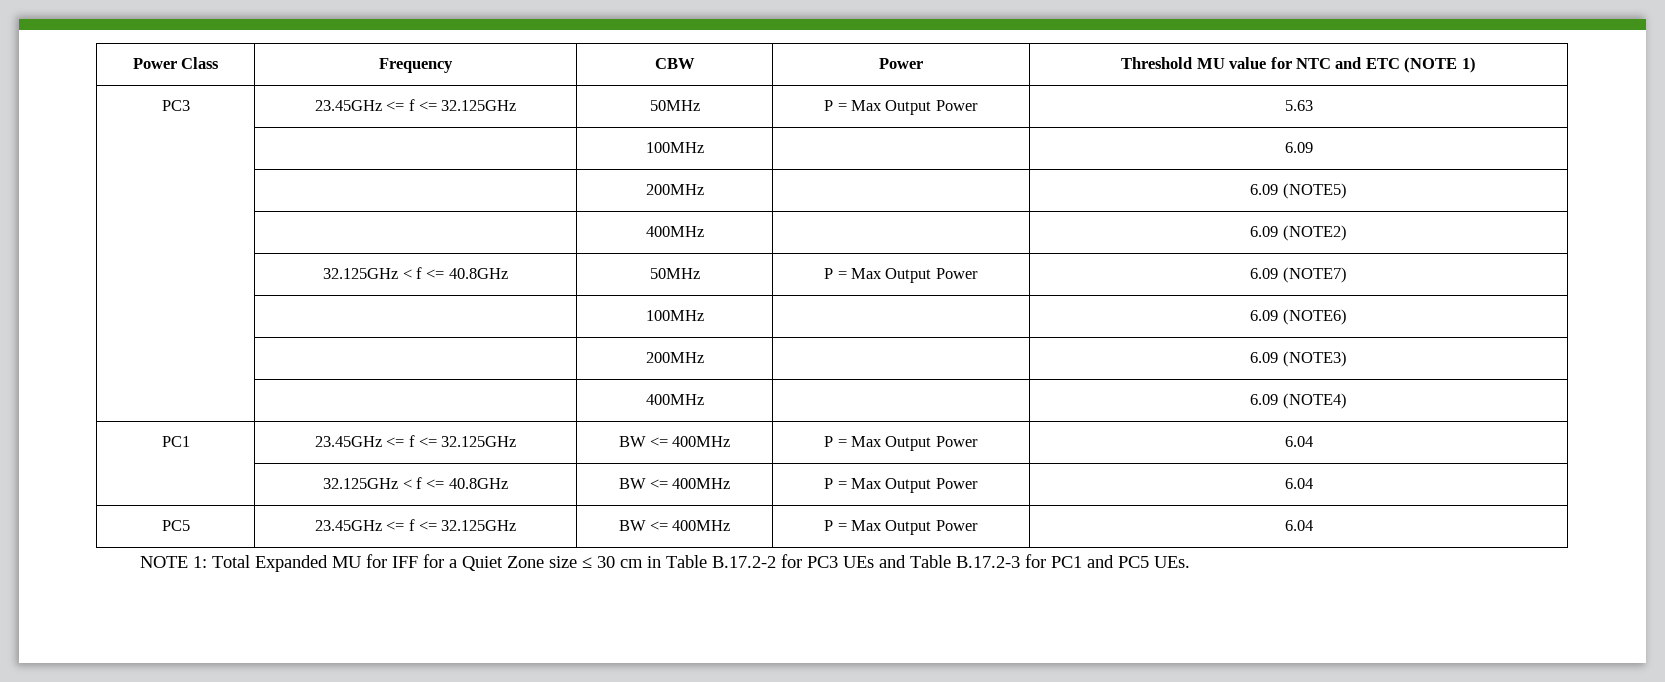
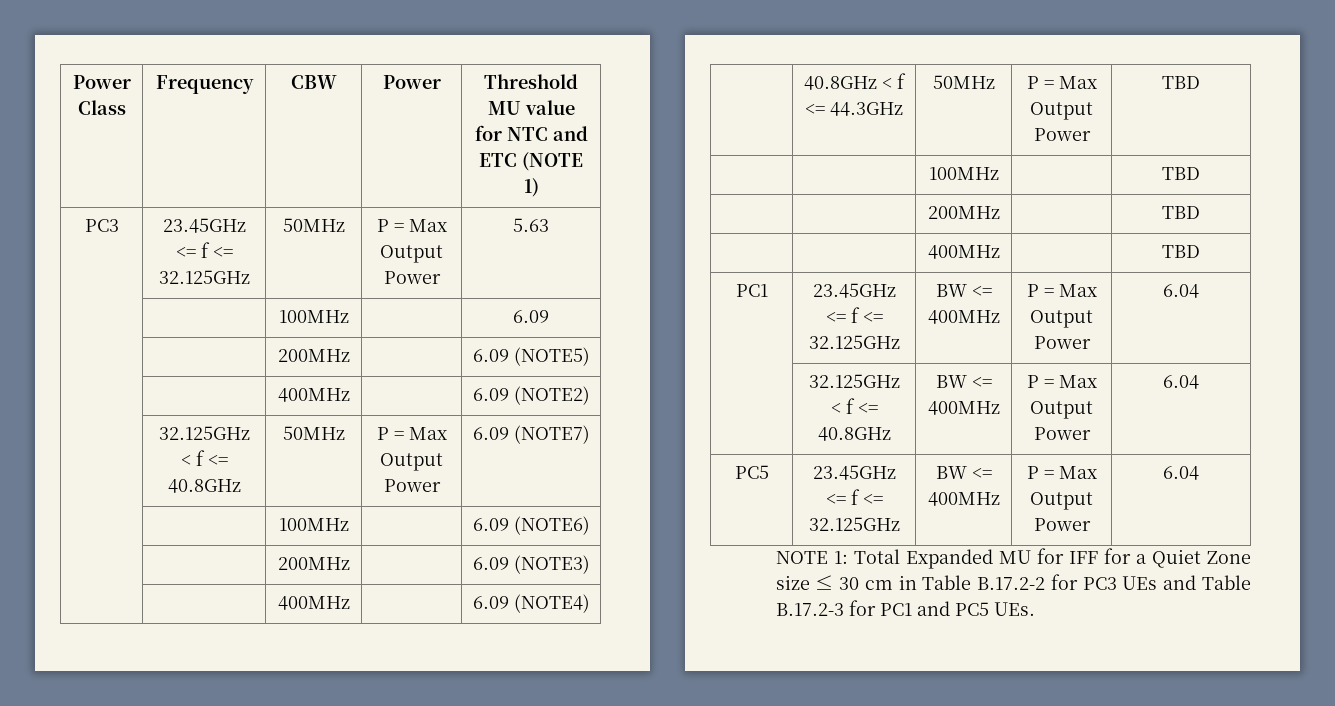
(1347, 401) none -> [804,73,906,90] [805,102,903,116] [932,75,995,89] [1026,76,1097,89] [1030,102,1093,120] [1033,128,1091,141] [1162,76,1200,89] [928,167,999,180] [1162,167,1200,180] [927,206,1000,219] [1162,206,1200,219] [927,245,1000,259] [1162,245,1200,258] // | 40.8GHz < f <= 44.3GHz | 50MHz | P = Max Output Power | TBD // | | 100MHz | | TBD // | | 200MHz | | TBD // | | 400MHz | | TBD

